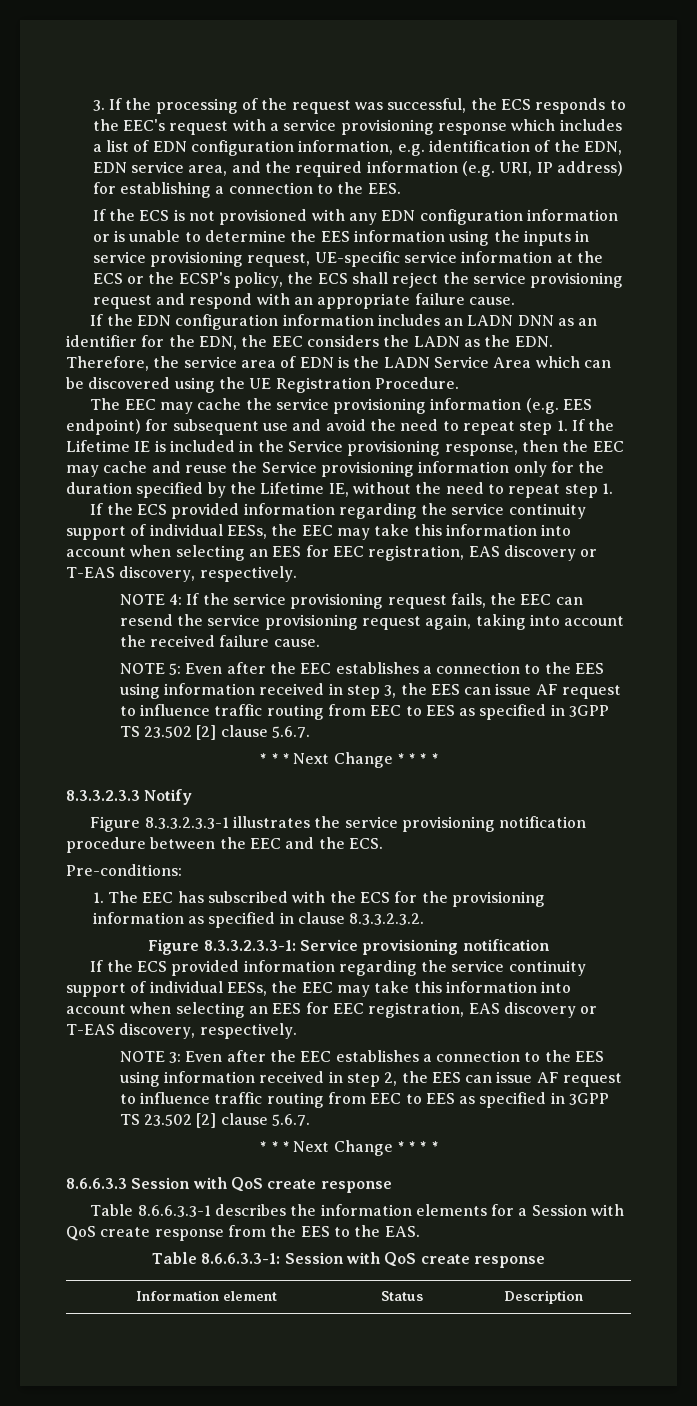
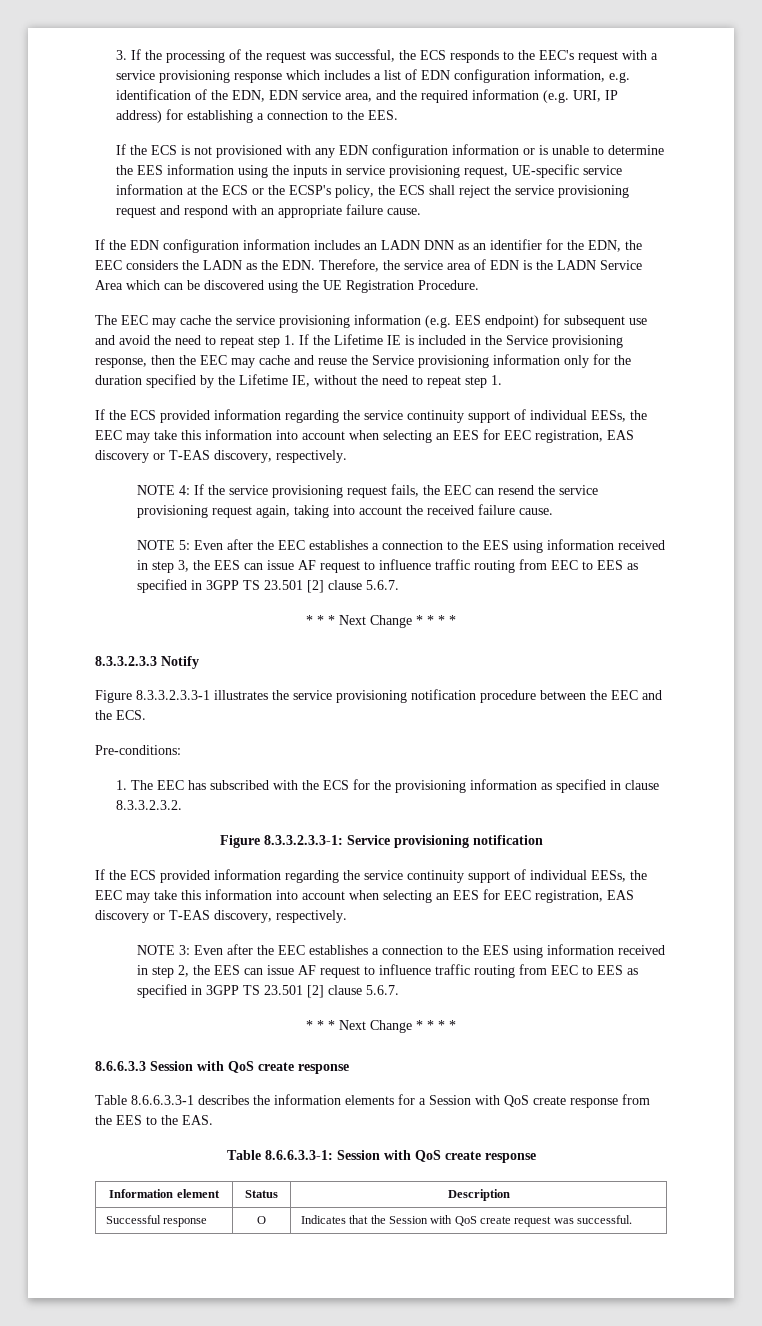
[143,726,192,738] 23.502 -> [263,580,303,590] 23.501
[143,1114,192,1126] 23.502 -> [263,985,303,995] 23.501
(583, 1297) none -> [105,1215,208,1227] [257,1216,266,1224] [300,1215,633,1227] // Successful response | O | Indicates that the Session with QoS create request was successful.

